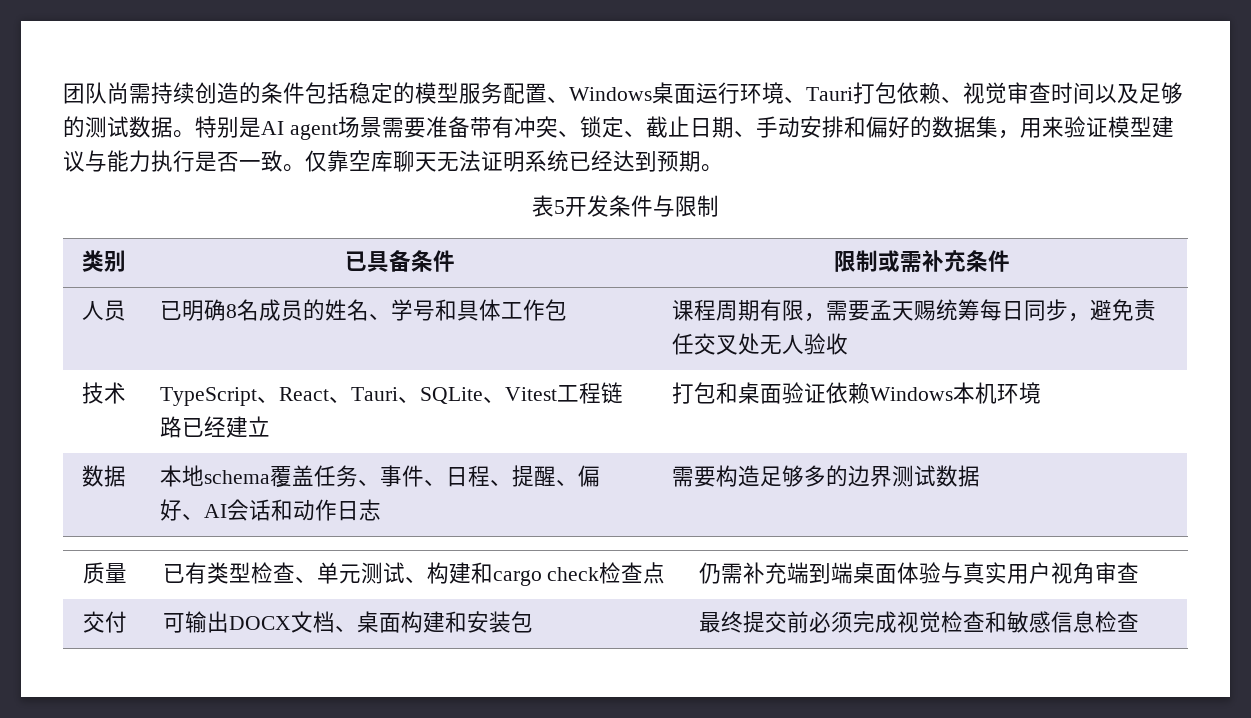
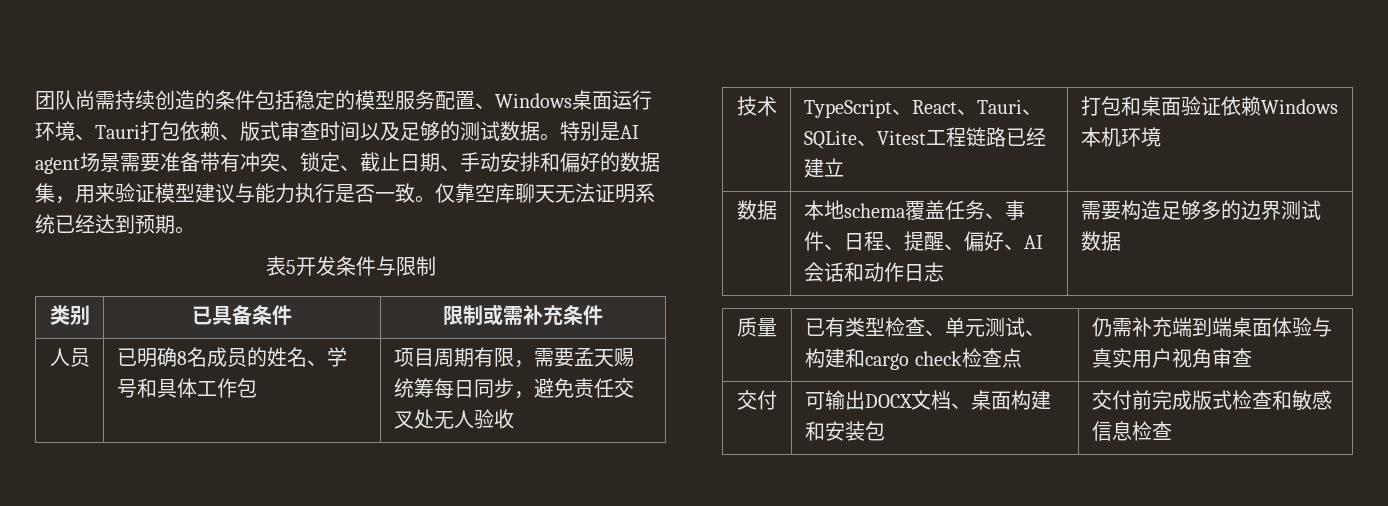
[963,82,1007,104] 视觉 -> [240,121,280,141] 版式
[671,299,716,321] 课程 -> [394,348,435,367] 项目
[698,611,941,633] 最终提交前必须完成视觉 -> [1092,390,1233,410] 交付前完成版式

